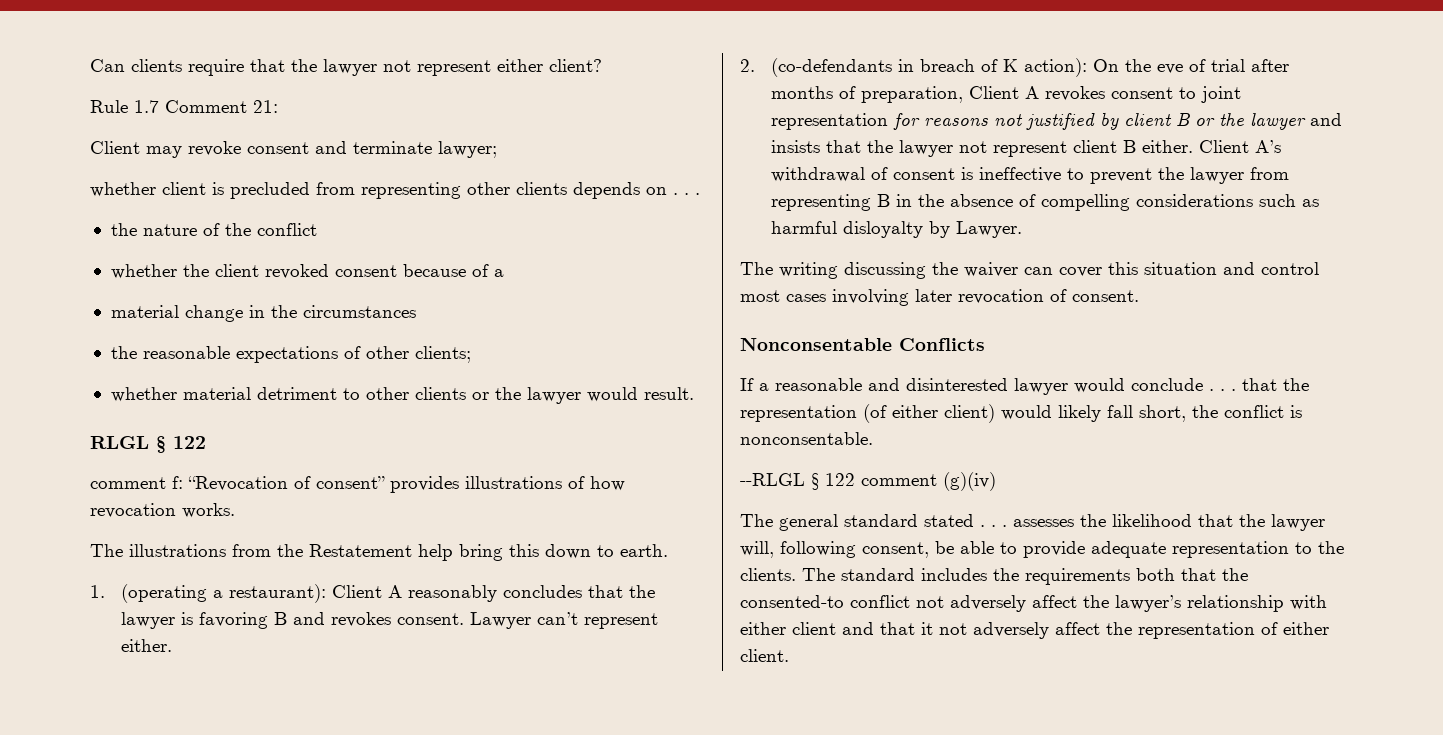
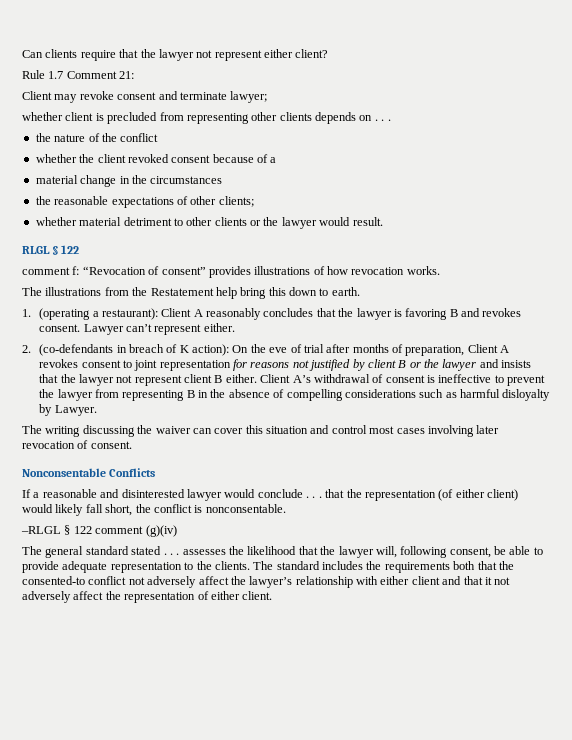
[740,473,805,486] --RLGL -> [21,526,61,534] –RLGL

